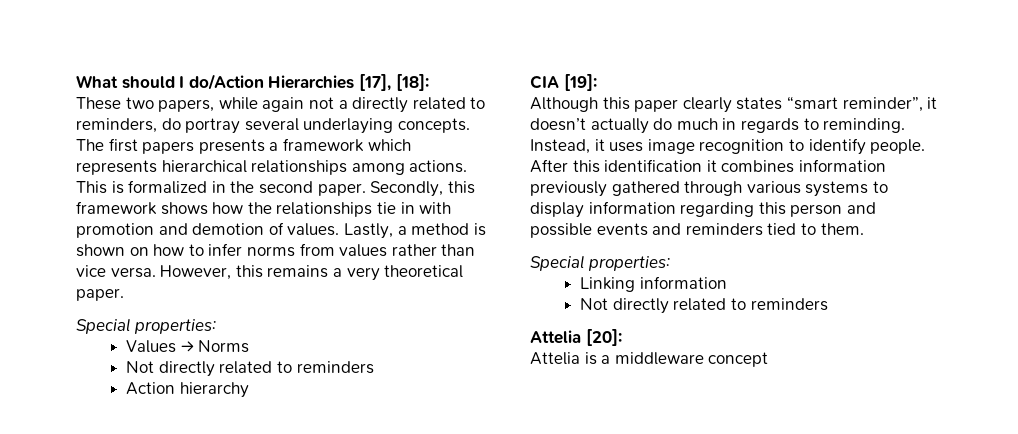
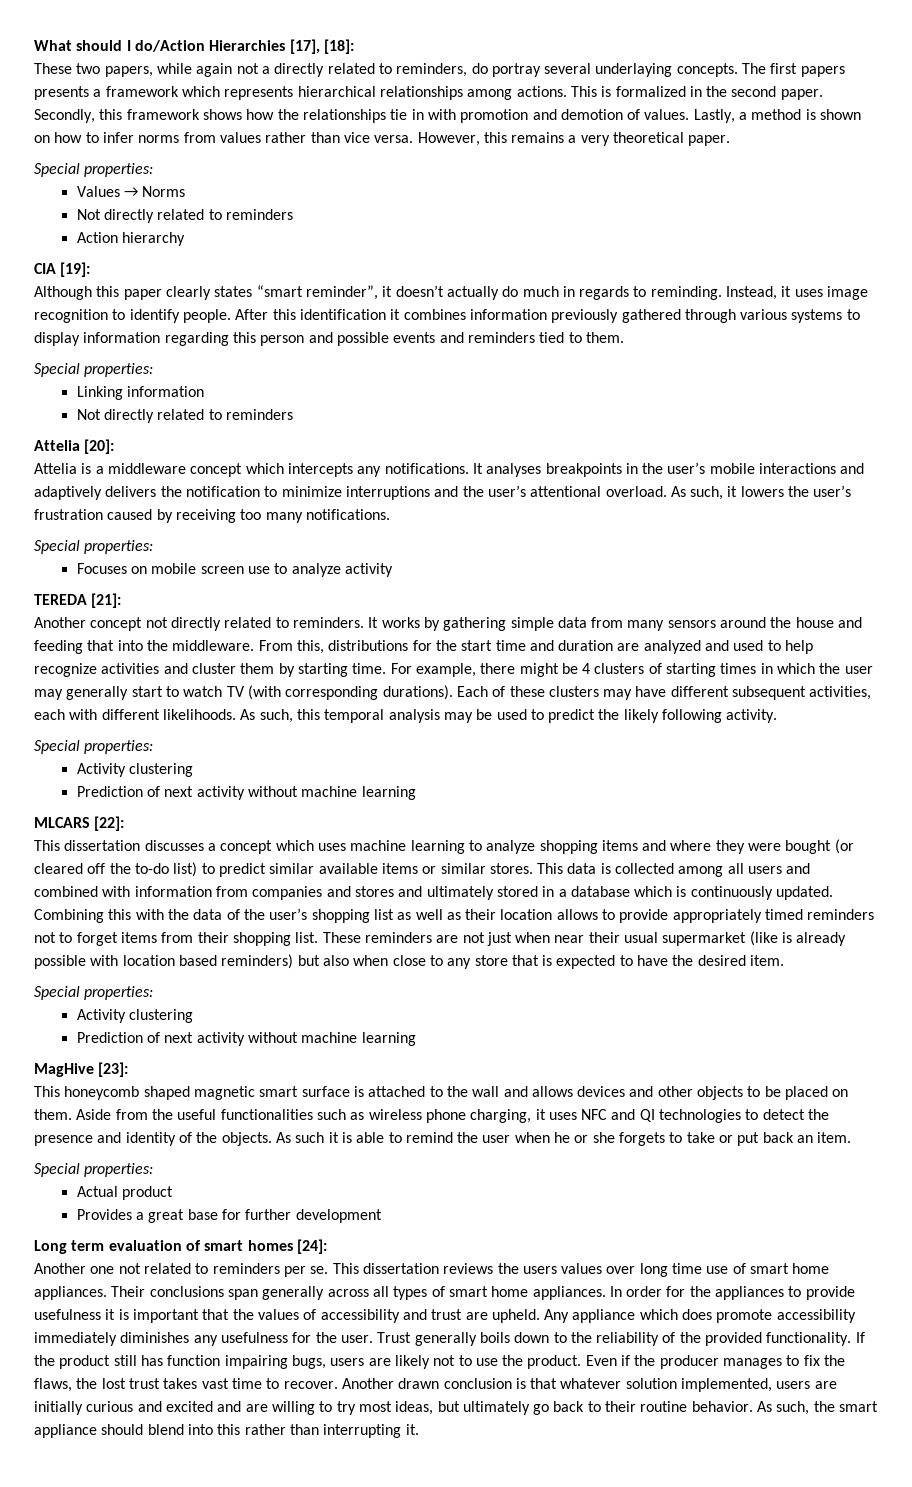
(769, 359) none -> [245,462,865,477] [34,485,852,500] [34,509,390,523] [34,540,154,554] [76,563,394,577] [34,593,122,608] [34,617,863,631] [34,640,814,654] [34,663,873,677] [34,685,872,700] [34,709,778,723] [34,740,154,754] [76,763,194,777] [76,786,416,800] [34,816,125,831] [34,839,854,854] [34,862,811,877] [34,886,834,900] [34,908,875,923] [34,931,847,946] [34,954,785,969] [34,986,154,1000] [76,1009,194,1023] [76,1032,416,1046] [34,1062,129,1077] [34,1086,849,1100] [34,1109,830,1123] [34,1132,852,1146] [34,1163,154,1177] [76,1186,174,1200] [76,1209,382,1223] [34,1239,327,1254] [34,1263,830,1277] [34,1286,855,1300] [34,1309,856,1323] [34,1332,865,1346] [34,1355,846,1369] [34,1378,837,1392] [34,1401,879,1415] [34,1424,419,1438] which intercepts any notifications. It analyses breakpoints in the user’s mobile interactions and adaptively delivers the notification to minimize interruptions and the user’s attentional overload. As such, it lowers the user’s frustration caused by receiving too many notifications. // Special properties: // Focuses on mobile screen use to analyze activity // TEREDA [21]: // Another concept not directly related to reminders. It works by gathering simple data from many sensors around the house and feeding that into the middleware. From this, distributions for the start time and duration are analyzed and used to help recognize activities and cluster them by starting time. For example, there might be 4 clusters of starting times in which the user may generally start to watch TV (with corresponding durations). Each of these clusters may have different subsequent activities, each with different likelihoods. As such, this temporal analysis may be used to predict the likely following activity. // Special properties: // Activity clustering // Prediction of next activity without machine learning // MLCARS [22]: // This dissertation discusses a concept which uses machine learning to analyze shopping items and where they were bought (or cleared off the to-do list) to predict similar available items or similar stores. This data is collected among all users and combined with information from companies and stores and ultimately stored in a database which is continuously updated. Combining this with the data of the user’s shopping list as well as their location allows to provide appropriately timed reminders not to forget items from their shopping list. These reminders are not just when near their usual supermarket (like is already possible with location based reminders) but also when close to any store that is expected to have the desired item. // Special properties: // Activity clustering // Prediction of next activity without machine learning // MagHive [23]: // This honeycomb shaped magnetic smart surface is attached to the wall and allows devices and other objects to be placed on them. Aside from the useful functionalities such as wireless phone charging, it uses NFC and QI technologies to detect the presence and identity of the objects. As such it is able to remind the user when he or she forgets to take or put back an item. // Special properties: // Actual product // Provides a great base for further development // Long term evaluation of smart homes [24]: // Another one not related to reminders per se. This dissertation reviews the users values over long time use of smart home appliances. Their conclusions span generally across all types of smart home appliances. In order for the appliances to provide usefulness it is important that the values of accessibility and trust are upheld. Any appliance which does promote accessibility immediately diminishes any usefulness for the user. Trust generally boils down to the reliability of the provided functionality. If the product still has function impairing bugs, users are likely not to use the product. Even if the producer manages to fix the flaws, the lost trust takes vast time to recover. Another drawn conclusion is that whatever solution implemented, users are initially curious and excited and are willing to try most ideas, but ultimately go back to their routine behavior. As such, the smart appliance should blend into this rather than interrupting it.

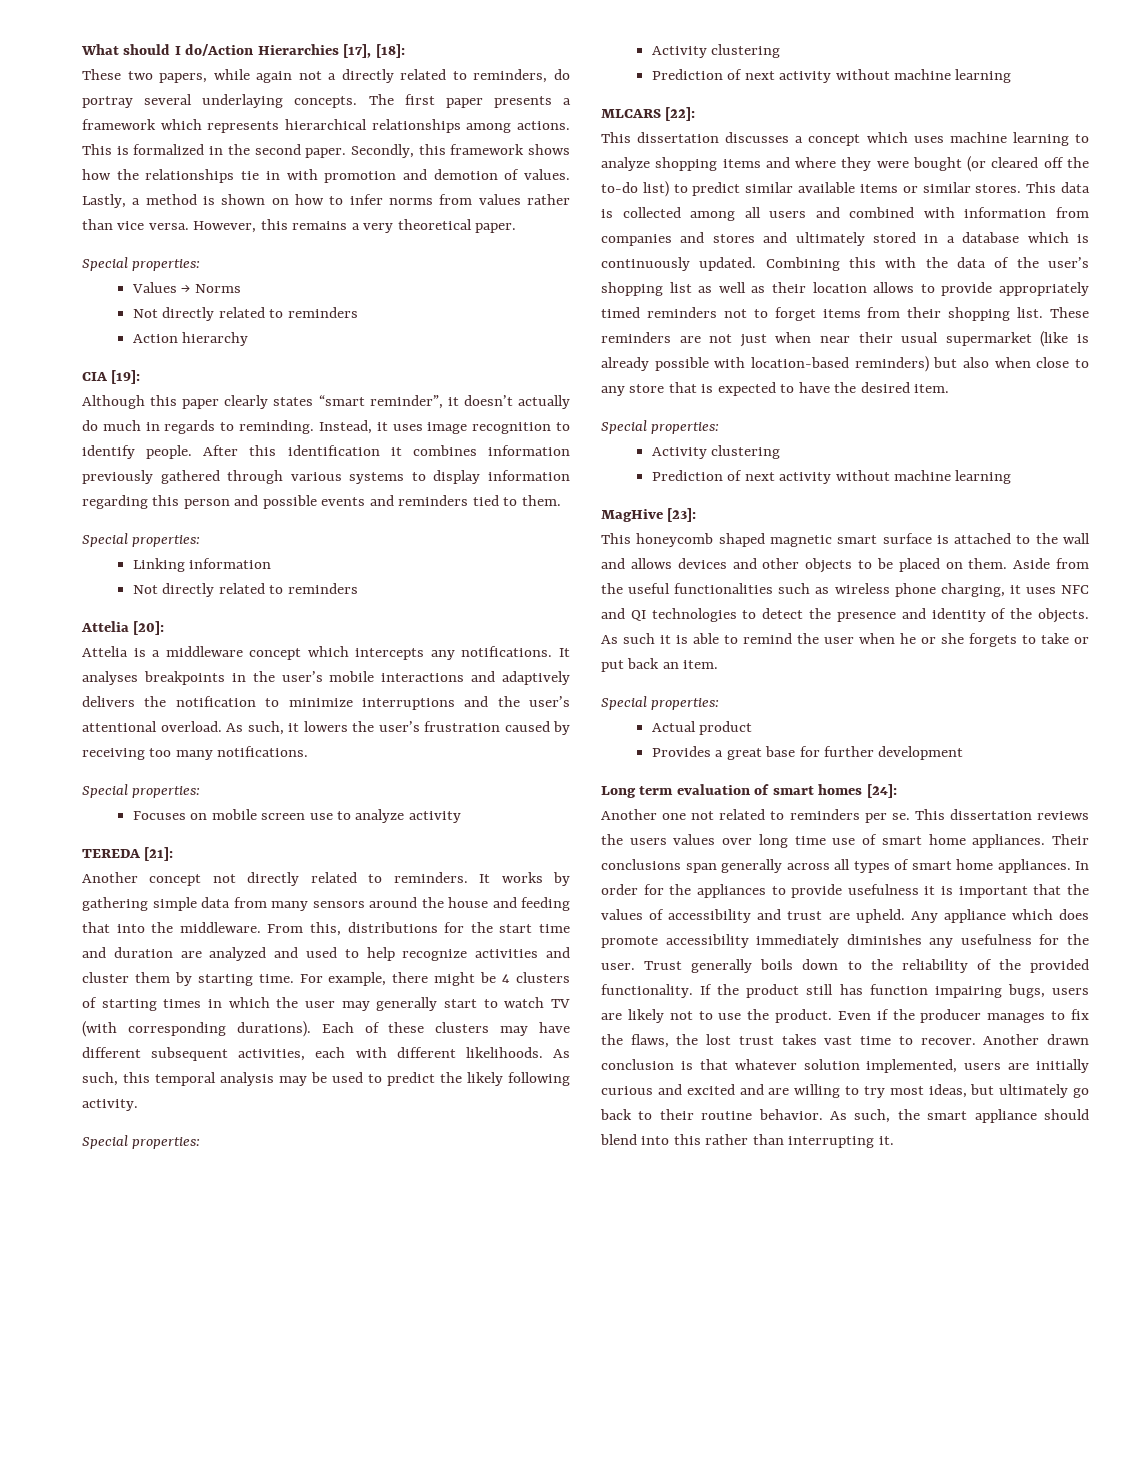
[800,66,845,77] papers -> [445,98,483,108] paper
[122,955,217,966] location based -> [751,357,849,368] location-based

